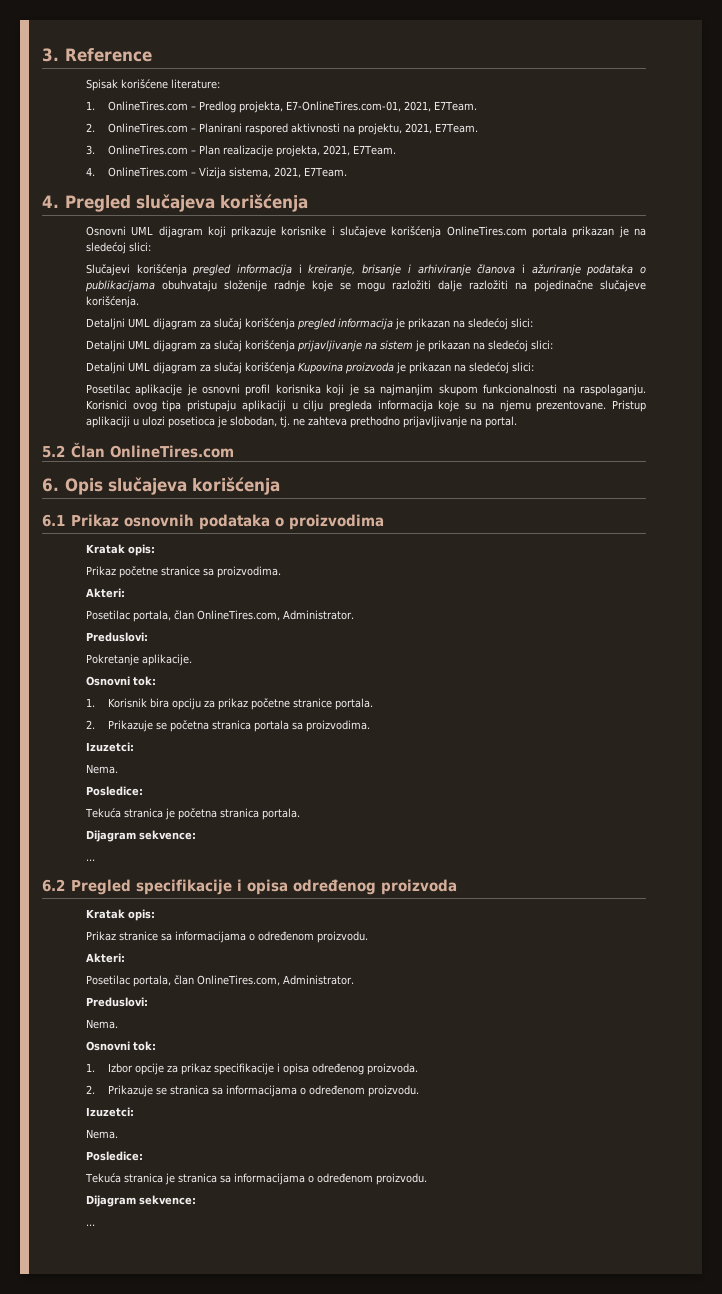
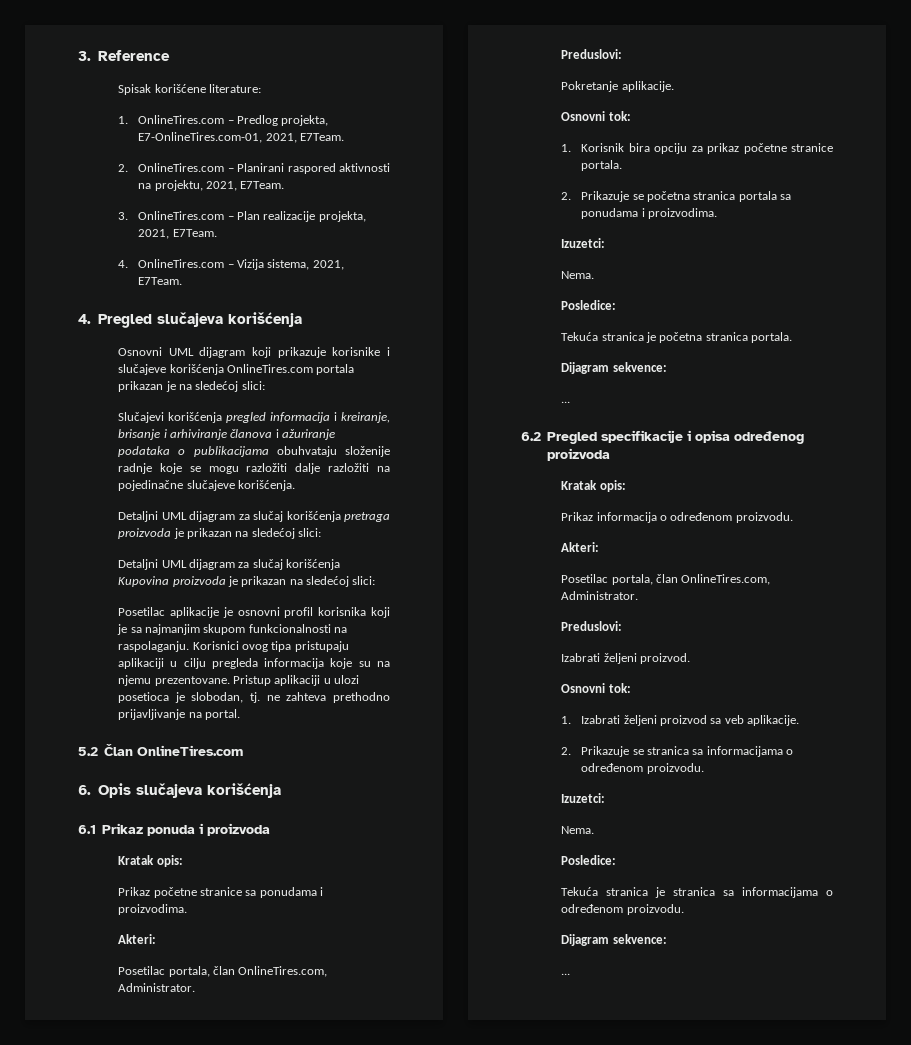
[296,318,533,330] [85,340,413,352] pregled informacija je prikazan na sledećoj slici: // Detaljni UML dijagram za slučaj korišćenja prijavljivanje na sistem -> [344,512,391,522] [118,528,172,539] pretraga proizvoda
[123,514,384,530] osnovnih podataka o proizvodima -> [147,823,271,836] ponuda i proizvoda
(214, 572) none -> [259,887,324,898] ponudama i
(303, 726) none -> [581,208,645,219] ponudama i
[118,931,246,943] stranice sa informacijama -> [596,512,657,523] informacija
[85,1019,118,1029] [85,1041,156,1051] [85,1063,418,1075] Nema. // Osnovni tok: // 1. Izbor opcije za prikaz specifikacije i opisa određenog proizvoda. -> [561,653,690,664] [561,683,631,693] [561,715,800,726] Izabrati željeni proizvod. // Osnovni tok: // 1. Izabrati željeni proizvod sa veb aplikacije.

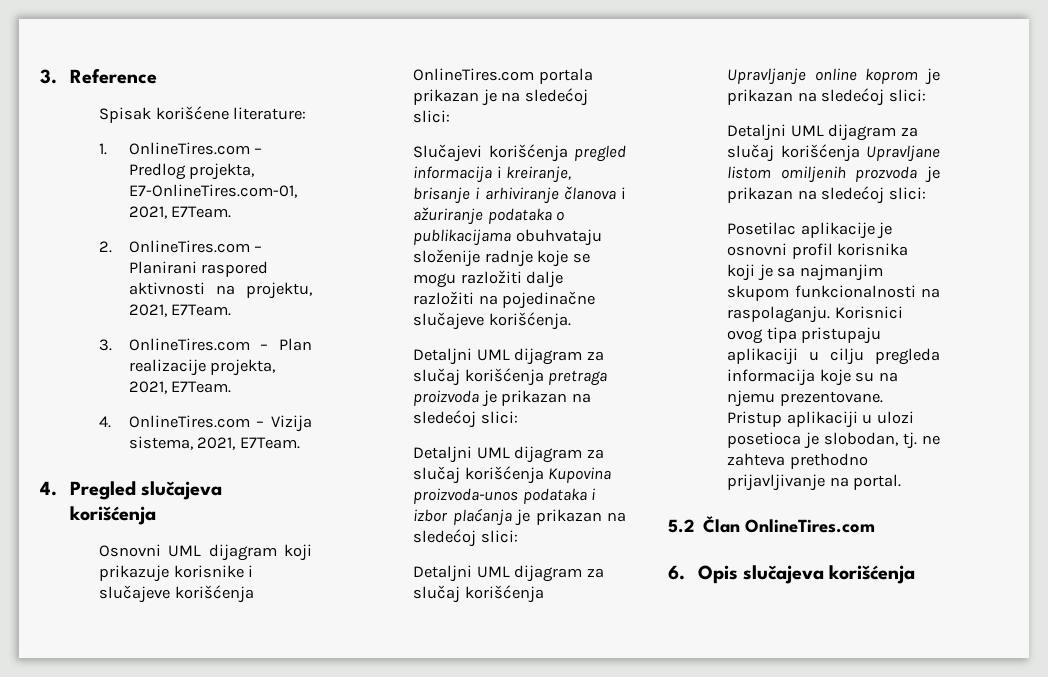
[172,576,226,587] proizvoda -> [413,488,596,504] [413,508,626,526] [413,529,518,547] [413,565,604,582] [413,585,544,603] [727,68,940,85] [727,88,926,106] [727,124,918,141] [727,144,940,162] [727,166,918,183] proizvoda-unos podataka i izbor plaćanja je prikazan na sledećoj slici: // Detaljni UML dijagram za slučaj korišćenja Upravljanje online koprom je prikazan na sledećoj slici: // Detaljni UML dijagram za slučaj korišćenja Upravljane listom omiljenih prozvoda
[78,823,271,836] [118,855,183,867] [118,887,324,898] [118,904,188,915] [118,934,157,944] [118,966,328,977] [118,983,196,992] [561,49,623,59] [561,81,674,92] [561,111,631,121] [561,143,833,154] [581,160,623,171] [561,191,792,202] [581,208,717,219] [561,238,606,248] [561,271,595,279] [561,300,617,310] [561,332,793,343] [561,362,667,374] [561,401,571,403] [521,430,805,444] [547,448,611,461] [561,480,626,492] [561,512,793,523] [561,542,600,552] [561,574,771,585] [561,591,639,600] [561,621,623,631] [561,653,690,664] [561,683,631,693] [561,715,800,726] [561,746,794,757] [581,763,704,774] [561,793,606,803] [561,826,595,834] [561,855,617,865] [561,887,833,898] [561,904,684,915] [561,934,667,946] [561,973,571,975] // 6.1 Prikaz ponuda i proizvoda // Kratak opis: // Prikaz početne stranice sa ponudama i proizvodima. // Akteri: // Posetilac portala, član OnlineTires.com, Administrator. // Preduslovi: // Pokretanje aplikacije. // Osnovni tok: // 1. Korisnik bira opciju za prikaz početne stranice portala. // 2. Prikazuje se početna stranica portala sa ponudama i proizvodima. // Izuzetci: // Nema. // Posledice: // Tekuća stranica je početna stranica portala. // Dijagram sekvence: // ... // 6.2 Pregled specifikacije i opisa određenog proizvoda // Kratak opis: // Prikaz informacija o određenom proizvodu. // Akteri: // Posetilac portala, član OnlineTires.com, Administrator. // Preduslovi: // Izabrati željeni proizvod. // Osnovni tok: // 1. Izabrati željeni proizvod sa veb aplikacije. // 2. Prikazuje se stranica sa informacijama o određenom proizvodu. // Izuzetci: // Nema. // Posledice: // Tekuća stranica je stranica sa informacijama o određenom proizvodu. // Dijagram sekvence: // ... -> (916, 574) none

